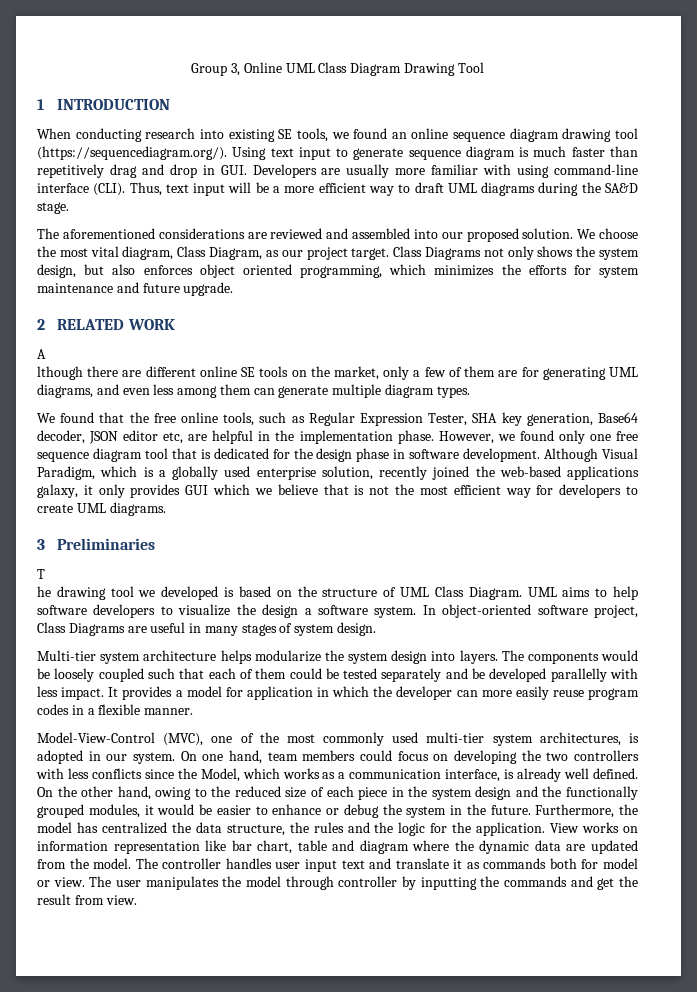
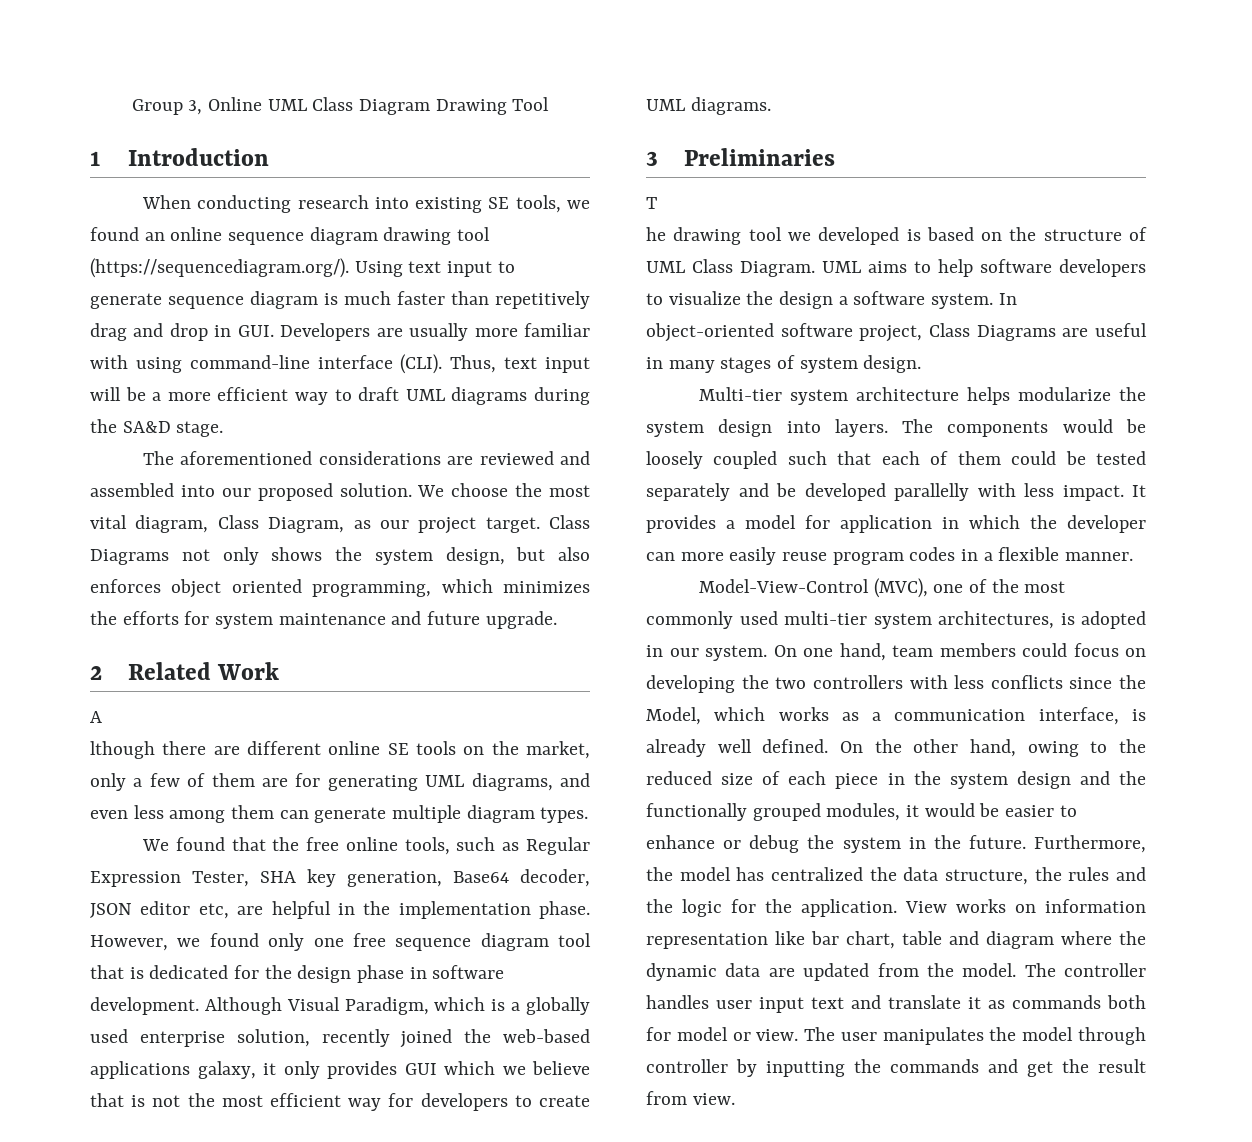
[57,99,171,110] INTRODUCTION -> [128,148,270,166] Introduction
[57,319,175,330] RELATED WORK -> [128,662,280,680] Related Work

